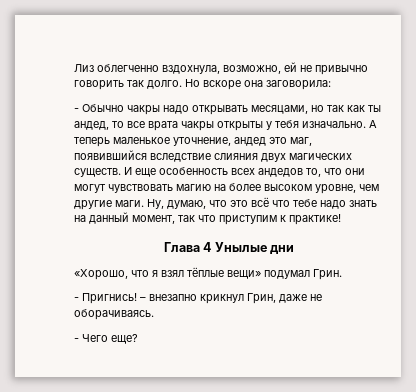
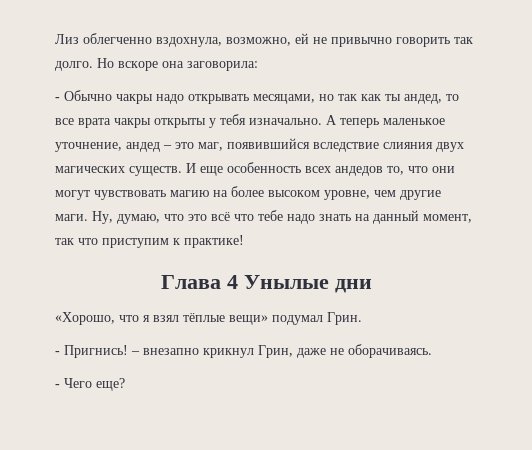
(266, 141) none -> [163,145,172,149] –

